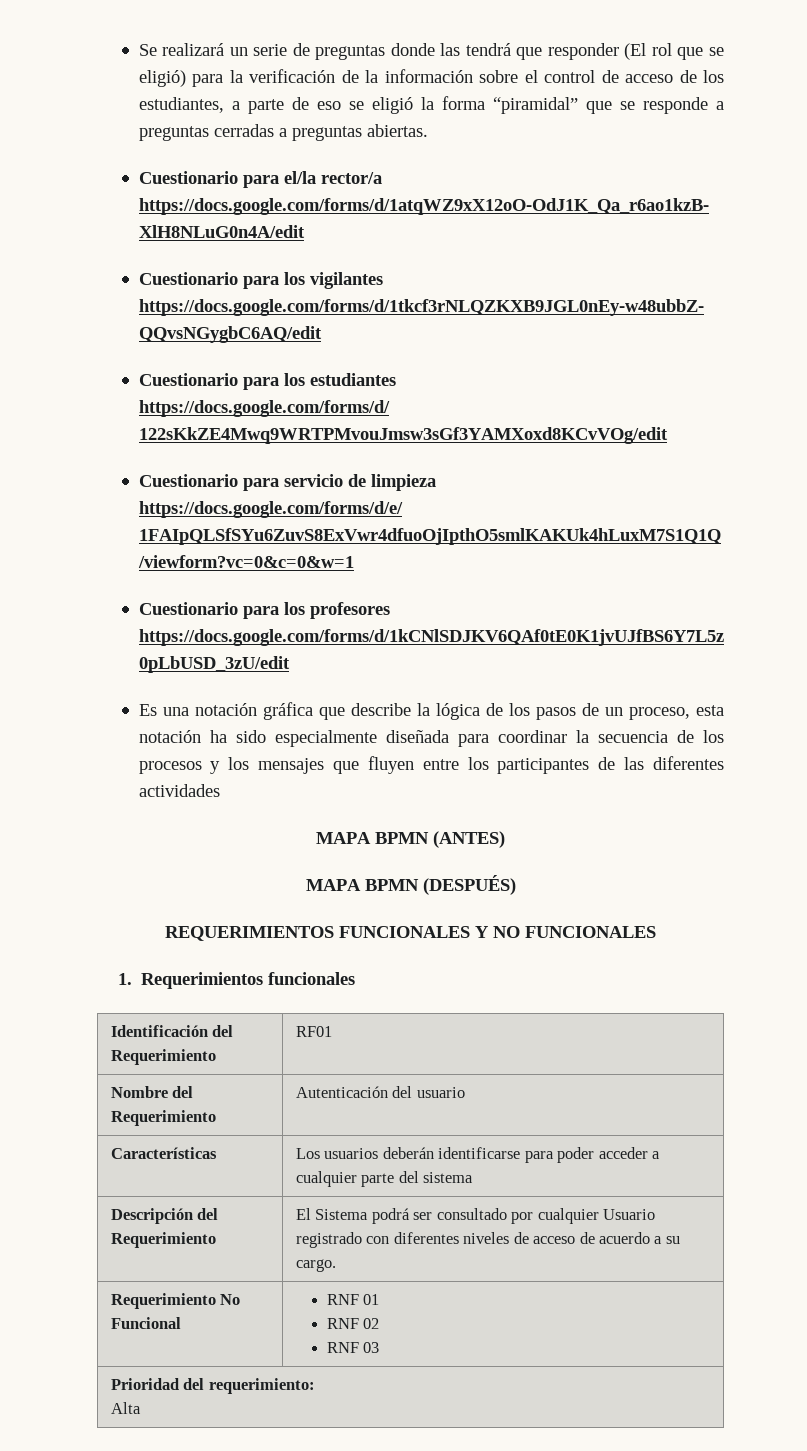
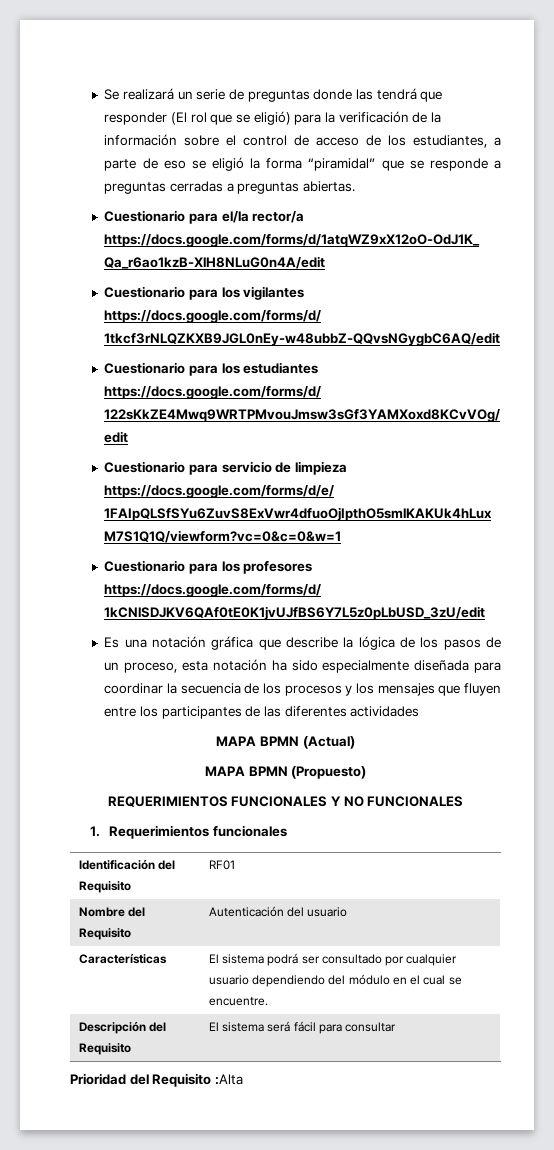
[433,831,505,848] [305,875,516,895] (ANTES) // MAPA BPMN (DESPUÉS) -> [302,736,355,749] [204,766,367,779] (Actual) // MAPA BPMN (Propuesto)
[110,1049,216,1065] Requerimiento -> [78,881,131,893] Requisito
[110,1110,216,1126] Requerimiento -> [78,928,131,940] Requisito
[295,1147,661,1163] [295,1171,474,1187] [110,1208,219,1224] [110,1232,216,1248] [295,1208,369,1220] Los usuarios deberán identificarse para poder acceder a cualquier parte del sistema // Descripción del Requerimiento | El Sistema -> [208,954,265,964] El sistema
[603,1209,656,1220] [295,1232,680,1248] [295,1259,336,1272] [110,1293,241,1309] [110,1317,181,1329] [326,1294,380,1305] [326,1318,380,1329] [326,1342,380,1353] [110,1378,315,1394] [110,1402,141,1414] Usuario registrado con diferentes niveles de acceso de acuerdo a su cargo. // Requerimiento No Funcional | RNF 01 // RNF 02 // RNF 03 // Prioridad del requerimiento: // Alta -> [208,974,462,987] [208,997,268,1006] [78,1021,167,1034] [78,1043,131,1055] [208,1021,397,1034] [70,1073,243,1087] usuario dependiendo del módulo en el cual se encuentre. // Descripción del Requisito | El sistema será fácil para consultar // Prioridad del Requisito :Alta

